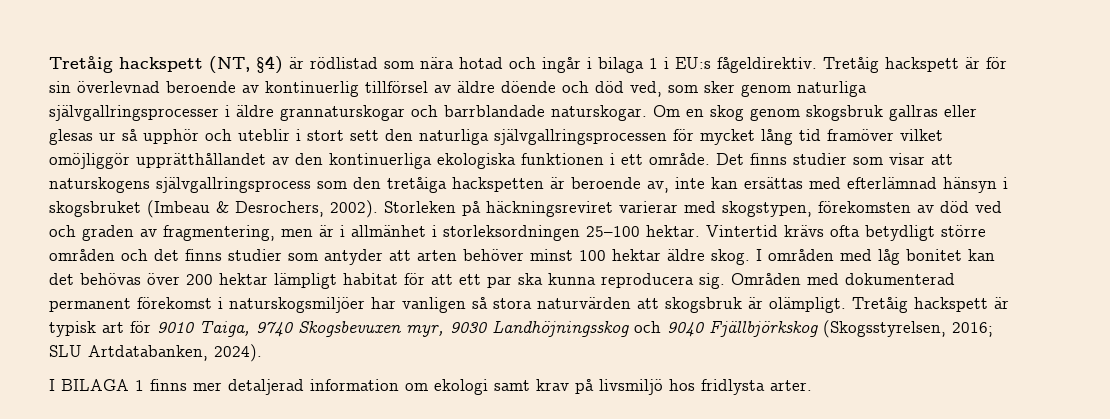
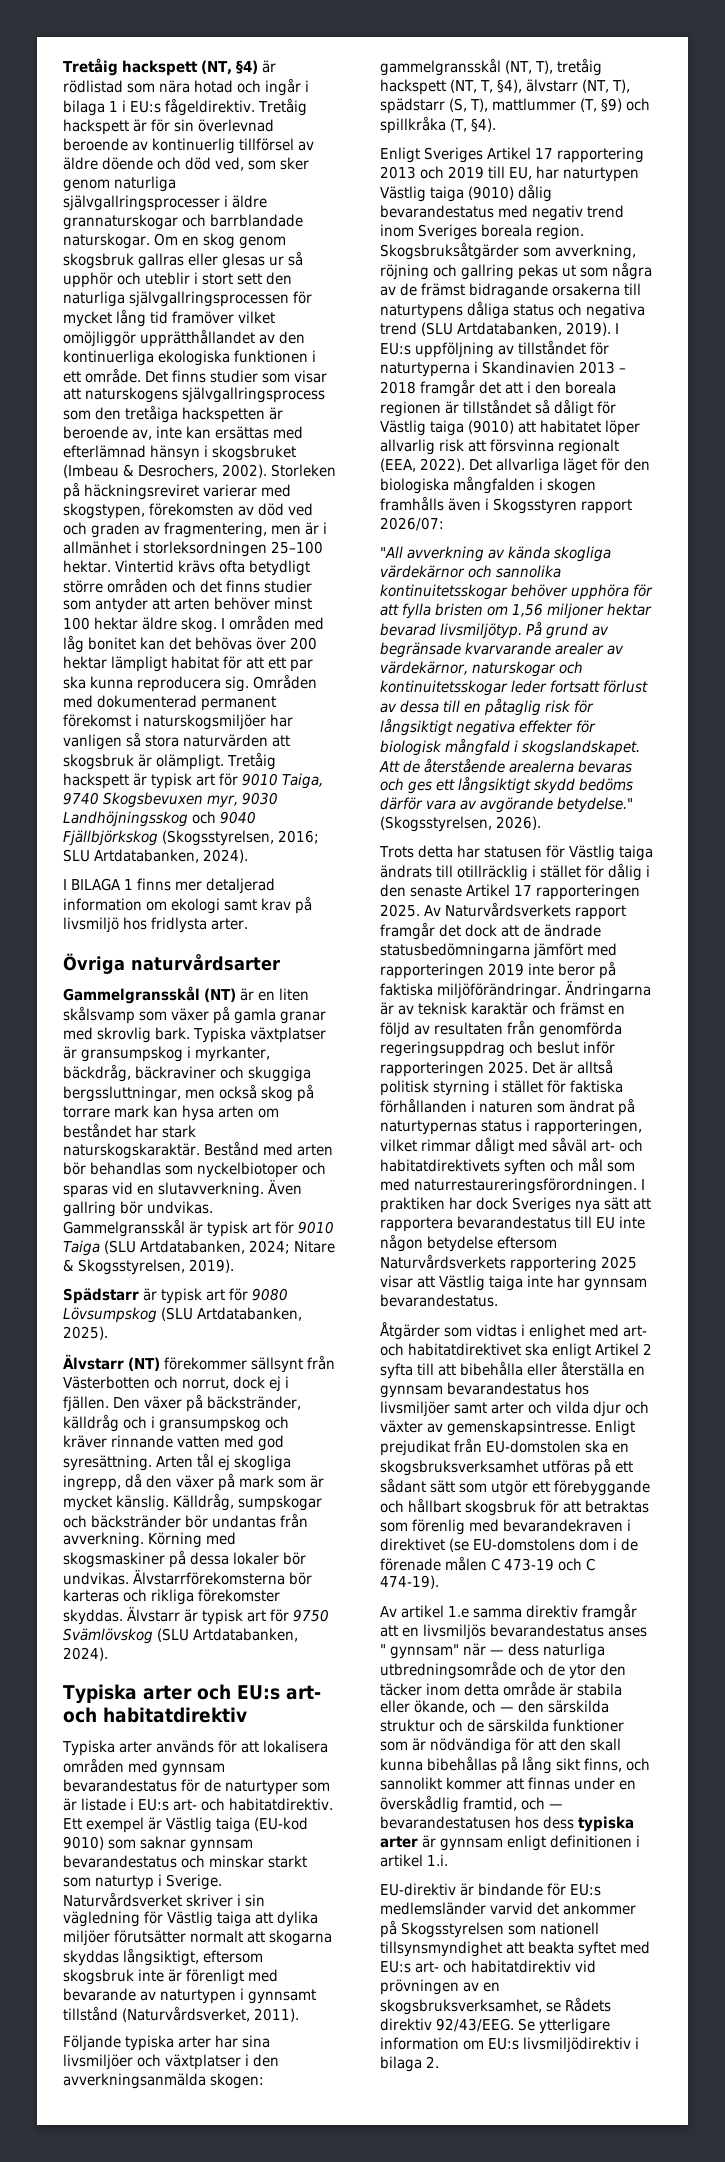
(812, 385) none -> [63,953,280,974] [63,986,310,1004] [63,1006,327,1024] [63,1027,327,1043] [63,1046,271,1062] [63,1064,312,1082] [63,1084,315,1102] [63,1105,280,1121] [63,1123,197,1138] [63,1141,334,1159] [63,1162,327,1178] [63,1180,303,1198] [63,1201,214,1217] [63,1219,335,1237] [63,1240,336,1256] [63,1259,235,1275] [63,1288,289,1304] [63,1307,303,1323] [63,1326,108,1340] [63,1354,336,1373] [63,1376,290,1392] [63,1394,302,1412] [63,1414,290,1432] [63,1435,285,1451] [63,1453,292,1471] [63,1473,325,1491] [63,1493,323,1511] [63,1513,309,1528] [63,1532,237,1548] [63,1550,307,1568] [63,1570,313,1585] [63,1589,281,1605] [63,1607,330,1625] [63,1628,299,1644] [63,1647,108,1661] [63,1684,321,1704] [63,1707,247,1723] [62,1740,329,1756] [63,1758,226,1776] [63,1779,331,1795] [63,1798,334,1811] [63,1817,309,1833] [63,1836,254,1852] [63,1855,308,1868] [63,1874,223,1890] [63,1892,266,1907] [63,1911,319,1927] [63,1930,333,1946] [63,1948,264,1966] [63,1969,279,1985] [63,1988,317,2004] [63,2006,300,2022] [63,2035,271,2051] [63,2054,280,2070] [63,2073,265,2089] [380,58,603,76] [380,79,631,95] [380,98,651,114] [380,116,497,134] [380,147,645,163] [380,166,640,182] [380,184,553,202] [380,205,625,221] [380,224,585,240] [380,242,637,260] [380,262,653,280] [380,283,642,299] [380,301,646,319] [380,322,620,336] [380,340,610,358] [380,361,627,377] [380,379,617,397] [380,399,617,417] [380,420,641,436] [380,439,620,455] [380,458,651,474] [380,476,597,494] [380,496,633,514] [380,517,444,531] [380,546,612,562] [380,565,562,578] [380,584,654,600] [380,603,653,619] [380,621,610,639] [380,642,625,658] [380,661,584,677] [380,680,649,696] [380,698,595,716] [380,718,597,736] [380,738,641,756] [379,758,633,773] [380,776,634,794] [380,797,634,813] [380,816,542,832] [379,845,654,861] [380,863,651,881] [380,884,641,900] [380,902,627,920] [380,922,602,940] [380,943,618,959] [380,961,617,979] [380,981,652,999] [380,1002,626,1015] [380,1020,623,1038] [380,1041,616,1057] [380,1059,614,1077] [380,1080,624,1096] [380,1098,636,1116] [380,1119,643,1135] [380,1137,644,1155] [380,1157,636,1175] [380,1178,646,1194] [380,1197,652,1213] [380,1216,646,1232] [380,1234,558,1252] [380,1254,638,1272] [380,1275,648,1291] [380,1294,498,1307] [380,1322,648,1340] [380,1343,653,1359] [380,1361,646,1379] [380,1382,590,1398] [380,1401,650,1417] [380,1420,636,1436] [380,1438,630,1456] [380,1458,634,1476] [380,1478,651,1496] [380,1498,650,1516] [380,1519,632,1535] [380,1538,639,1552] [380,1556,596,1571] [380,1575,439,1589] [380,1603,638,1621] [380,1624,648,1640] [380,1643,606,1659] [380,1661,627,1679] [380,1681,623,1696] [380,1700,610,1714] [380,1719,625,1732] [380,1738,622,1754] [380,1756,651,1774] [380,1777,637,1790] [380,1795,564,1813] [380,1816,635,1832] [380,1835,641,1851] [380,1854,449,1867] [380,1883,602,1896] [380,1902,637,1915] [380,1920,600,1938] [380,1941,651,1957] [380,1960,597,1973] [380,1979,501,1995] [380,1997,612,2015] [380,2018,611,2034] [380,2037,640,2053] [380,2056,440,2072] // Övriga naturvårdsarter // Gammelgransskål (NT) är en liten skålsvamp som växer på gamla granar med skrovlig bark. Typiska växtplatser är gransumpskog i myrkanter, bäckdråg, bäckraviner och skuggiga bergssluttningar, men också skog på torrare mark kan hysa arten om beståndet har stark naturskogskaraktär. Bestånd med arten bör behandlas som nyckelbiotoper och sparas vid en slutavverkning. Även gallring bör undvikas. Gammelgransskål är typisk art för 9010 Taiga (SLU Artdatabanken, 2024; Nitare & Skogsstyrelsen, 2019). // Spädstarr är typisk art för 9080 Lövsumpskog (SLU Artdatabanken, 2025). // Älvstarr (NT) förekommer sällsynt från Västerbotten och norrut, dock ej i fjällen. Den växer på bäckstränder, källdråg och i gransumpskog och kräver rinnande vatten med god syresättning. Arten tål ej skogliga ingrepp, då den växer på mark som är mycket känslig. Källdråg, sumpskogar och bäckstränder bör undantas från avverkning. Körning med skogsmaskiner på dessa lokaler bör undvikas. Älvstarrförekomsterna bör karteras och rikliga förekomster skyddas. Älvstarr är typisk art för 9750 Svämlövskog (SLU Artdatabanken, 2024). // Typiska arter och EU:s art- och habitatdirektiv // Typiska arter används för att lokalisera områden med gynnsam bevarandestatus för de naturtyper som är listade i EU:s art- och habitatdirektiv. Ett exempel är Västlig taiga (EU-kod 9010) som saknar gynnsam bevarandestatus och minskar starkt som naturtyp i Sverige. Naturvårdsverket skriver i sin vägledning för Västlig taiga att dylika miljöer förutsätter normalt att skogarna skyddas långsiktigt, eftersom skogsbruk inte är förenligt med bevarande av naturtypen i gynnsamt tillstånd (Naturvårdsverket, 2011). // Följande typiska arter har sina livsmiljöer och växtplatser i den avverkningsanmälda skogen: gammelgransskål (NT, T), tretåig hackspett (NT, T, §4), älvstarr (NT, T), spädstarr (S, T), mattlummer (T, §9) och spillkråka (T, §4). // Enligt Sveriges Artikel 17 rapportering 2013 och 2019 till EU, har naturtypen Västlig taiga (9010) dålig bevarandestatus med negativ trend inom Sveriges boreala region. Skogsbruksåtgärder som avverkning, röjning och gallring pekas ut som några av de främst bidragande orsakerna till naturtypens dåliga status och negativa trend (SLU Artdatabanken, 2019). I EU:s uppföljning av tillståndet för naturtyperna i Skandinavien 2013 – 2018 framgår det att i den boreala regionen är tillståndet så dåligt för Västlig taiga (9010) att habitatet löper allvarlig risk att försvinna regionalt (EEA, 2022). Det allvarliga läget för den biologiska mångfalden i skogen framhålls även i Skogsstyren rapport 2026/07: // "All avverkning av kända skogliga värdekärnor och sannolika kontinuitetsskogar behöver upphöra för att fylla bristen om 1,56 miljoner hektar bevarad livsmiljötyp. På grund av begränsade kvarvarande arealer av värdekärnor, naturskogar och kontinuitetsskogar leder fortsatt förlust av dessa till en påtaglig risk för långsiktigt negativa effekter för biologisk mångfald i skogslandskapet. Att de återstående arealerna bevaras och ges ett långsiktigt skydd bedöms därför vara av avgörande betydelse." (Skogsstyrelsen, 2026). // Trots detta har statusen för Västlig taiga ändrats till otillräcklig i stället för dålig i den senaste Artikel 17 rapporteringen 2025. Av Naturvårdsverkets rapport framgår det dock att de ändrade statusbedömningarna jämfört med rapporteringen 2019 inte beror på faktiska miljöförändringar. Ändringarna är av teknisk karaktär och främst en följd av resultaten från genomförda regeringsuppdrag och beslut inför rapporteringen 2025. Det är alltså politisk styrning i stället för faktiska förhållanden i naturen som ändrat på naturtypernas status i rapporteringen, vilket rimmar dåligt med såväl art- och habitatdirektivets syften och mål som med naturrestaureringsförordningen. I praktiken har dock Sveriges nya sätt att rapportera bevarandestatus till EU inte någon betydelse eftersom Naturvårdsverkets rapportering 2025 visar att Västlig taiga inte har gynnsam bevarandestatus. // Åtgärder som vidtas i enlighet med art- och habitatdirektivet ska enligt Artikel 2 syfta till att bibehålla eller återställa en gynnsam bevarandestatus hos livsmiljöer samt arter och vilda djur och växter av gemenskapsintresse. Enligt prejudikat från EU-domstolen ska en skogsbruksverksamhet utföras på ett sådant sätt som utgör ett förebyggande och hållbart skogsbruk för att betraktas som förenlig med bevarandekraven i direktivet (se EU-domstolens dom i de förenade målen C 473-19 och C 474-19). // Av artikel 1.e samma direktiv framgår att en livsmiljös bevarandestatus anses " gynnsam" när — dess naturliga utbredningsområde och de ytor den täcker inom detta område är stabila eller ökande, och — den särskilda struktur och de särskilda funktioner som är nödvändiga för att den skall kunna bibehållas på lång sikt finns, och sannolikt kommer att finnas under en överskådlig framtid, och — bevarandestatusen hos dess typiska arter är gynnsam enligt definitionen i artikel 1.i. // EU-direktiv är bindande för EU:s medlemsländer varvid det ankommer på Skogsstyrelsen som nationell tillsynsmyndighet att beakta syftet med EU:s art- och habitatdirektiv vid prövningen av en skogsbruksverksamhet, se Rådets direktiv 92/43/EEG. Se ytterligare information om EU:s livsmiljödirektiv i bilaga 2.

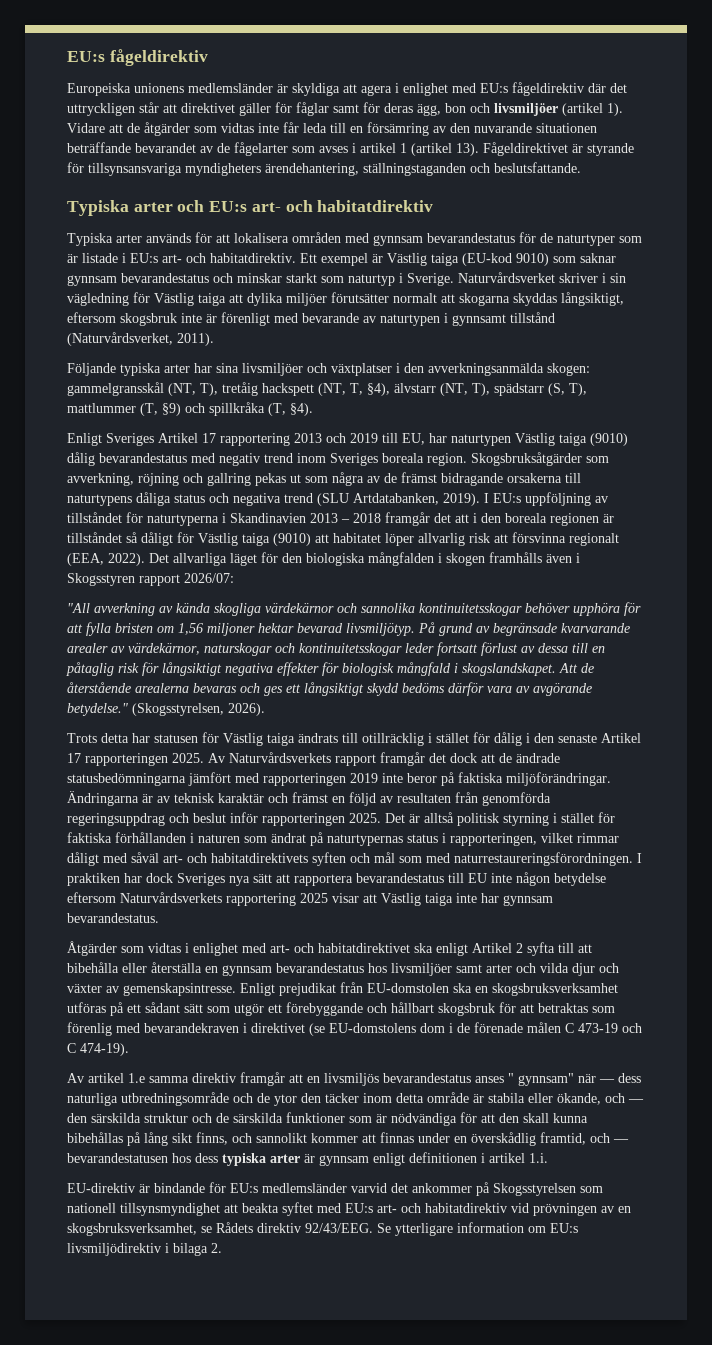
[63,58,277,76] [63,78,310,96] [63,98,308,116] [63,119,275,135] [63,138,315,154] [63,157,310,171] [63,176,177,192] [63,195,268,211] [63,214,304,230] [63,233,287,249] [63,251,304,269] [63,272,293,288] [63,291,313,307] [63,309,276,327] [63,329,306,347] [63,350,317,366] [63,368,328,383] [63,387,326,403] [63,405,284,423] [63,426,304,440] [63,445,297,461] [63,464,337,478] [63,482,292,500] [63,503,314,519] [63,522,328,538] [63,541,324,557] [63,560,311,576] [63,578,313,593] [63,597,313,613] [63,615,325,633] [63,635,318,653] [63,656,314,672] [63,674,318,692] [63,695,277,711] [63,714,294,730] [63,732,291,750] [63,752,277,770] [63,773,324,789] [63,792,279,808] [63,811,257,827] [63,830,320,846] [63,849,249,863] [63,878,276,894] [63,896,313,914] [63,917,249,933] [63,953,280,974] [63,986,310,1004] [63,1006,327,1024] [63,1027,327,1043] [63,1046,271,1062] [63,1064,312,1082] [63,1084,315,1102] [63,1105,280,1121] [63,1123,197,1138] [63,1141,334,1159] [63,1162,327,1178] [63,1180,303,1198] [63,1201,214,1217] [63,1219,335,1237] [63,1240,336,1256] [63,1259,235,1275] [63,1288,289,1304] [63,1307,303,1323] [63,1326,108,1340] [63,1354,336,1373] [63,1376,290,1392] [63,1394,302,1412] [63,1414,290,1432] [63,1435,285,1451] [63,1453,292,1471] [63,1473,325,1491] [63,1493,323,1511] [63,1513,309,1528] [63,1532,237,1548] [63,1550,307,1568] [63,1570,313,1585] [63,1589,281,1605] [63,1607,330,1625] [63,1628,299,1644] [63,1647,108,1661] Tretåig hackspett (NT, §4) är rödlistad som nära hotad och ingår i bilaga 1 i EU:s fågeldirektiv. Tretåig hackspett är för sin överlevnad beroende av kontinuerlig tillförsel av äldre döende och död ved, som sker genom naturliga självgallringsprocesser i äldre grannaturskogar och barrblandade naturskogar. Om en skog genom skogsbruk gallras eller glesas ur så upphör och uteblir i stort sett den naturliga självgallringsprocessen för mycket lång tid framöver vilket omöjliggör upprätthållandet av den kontinuerliga ekologiska funktionen i ett område. Det finns studier som visar att naturskogens självgallringsprocess som den tretåiga hackspetten är beroende av, inte kan ersättas med efterlämnad hänsyn i skogsbruket (Imbeau & Desrochers, 2002). Storleken på häckningsreviret varierar med skogstypen, förekomsten av död ved och graden av fragmentering, men är i allmänhet i storleksordningen 25–100 hektar. Vintertid krävs ofta betydligt större områden och det finns studier som antyder att arten behöver minst 100 hektar äldre skog. I områden med låg bonitet kan det behövas över 200 hektar lämpligt habitat för att ett par ska kunna reproducera sig. Områden med dokumenterad permanent förekomst i naturskogsmiljöer har vanligen så stora naturvärden att skogsbruk är olämpligt. Tretåig hackspett är typisk art för 9010 Taiga, 9740 Skogsbevuxen myr, 9030 Landhöjningsskog och 9040 Fjällbjörkskog (Skogsstyrelsen, 2016; SLU Artdatabanken, 2024). // I BILAGA 1 finns mer detaljerad information om ekologi samt krav på livsmiljö hos fridlysta arter. // Övriga naturvårdsarter // Gammelgransskål (NT) är en liten skålsvamp som växer på gamla granar med skrovlig bark. Typiska växtplatser är gransumpskog i myrkanter, bäckdråg, bäckraviner och skuggiga bergssluttningar, men också skog på torrare mark kan hysa arten om beståndet har stark naturskogskaraktär. Bestånd med arten bör behandlas som nyckelbiotoper och sparas vid en slutavverkning. Även gallring bör undvikas. Gammelgransskål är typisk art för 9010 Taiga (SLU Artdatabanken, 2024; Nitare & Skogsstyrelsen, 2019). // Spädstarr är typisk art för 9080 Lövsumpskog (SLU Artdatabanken, 2025). // Älvstarr (NT) förekommer sällsynt från Västerbotten och norrut, dock ej i fjällen. Den växer på bäckstränder, källdråg och i gransumpskog och kräver rinnande vatten med god syresättning. Arten tål ej skogliga ingrepp, då den växer på mark som är mycket känslig. Källdråg, sumpskogar och bäckstränder bör undantas från avverkning. Körning med skogsmaskiner på dessa lokaler bör undvikas. Älvstarrförekomsterna bör karteras och rikliga förekomster skyddas. Älvstarr är typisk art för 9750 Svämlövskog (SLU Artdatabanken, 2024). -> [67,49,208,66] [67,82,627,96] [67,102,623,116] [67,122,597,136] [67,142,634,156] [67,162,581,176] EU:s fågeldirektiv // Europeiska unionens medlemsländer är skyldiga att agera i enlighet med EU:s fågeldirektiv där det uttryckligen står att direktivet gäller för fåglar samt för deras ägg, bon och livsmiljöer (artikel 1). Vidare att de åtgärder som vidtas inte får leda till en försämring av den nuvarande situationen beträffande bevarandet av de fågelarter som avses i artikel 1 (artikel 13). Fågeldirektivet är styrande för tillsynsansvariga myndigheters ärendehantering, ställningstaganden och beslutsfattande.

